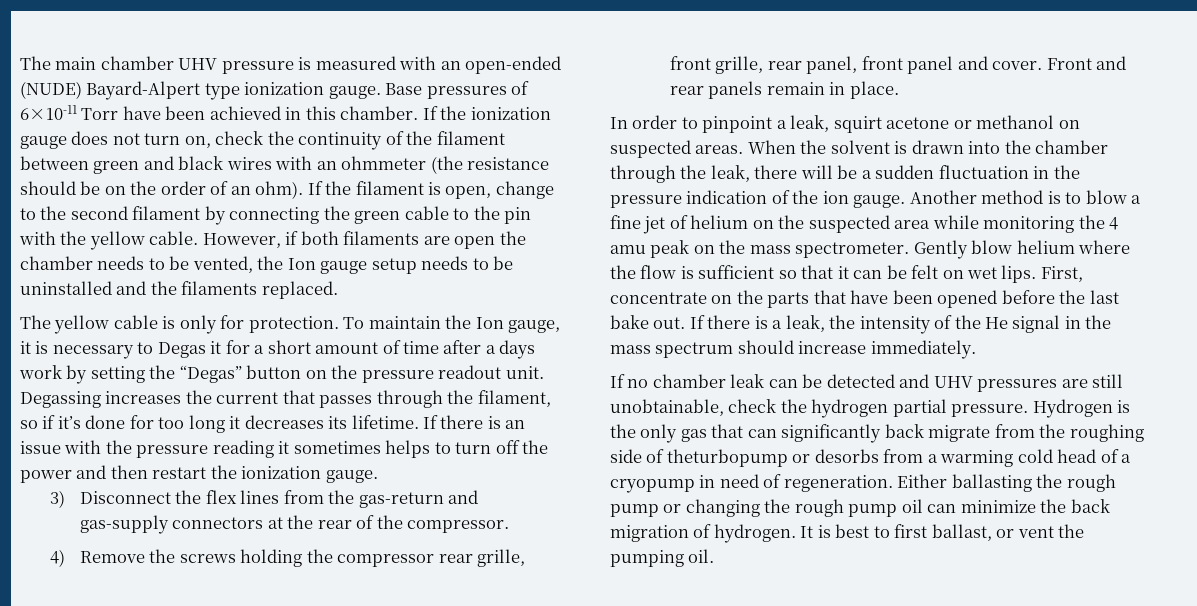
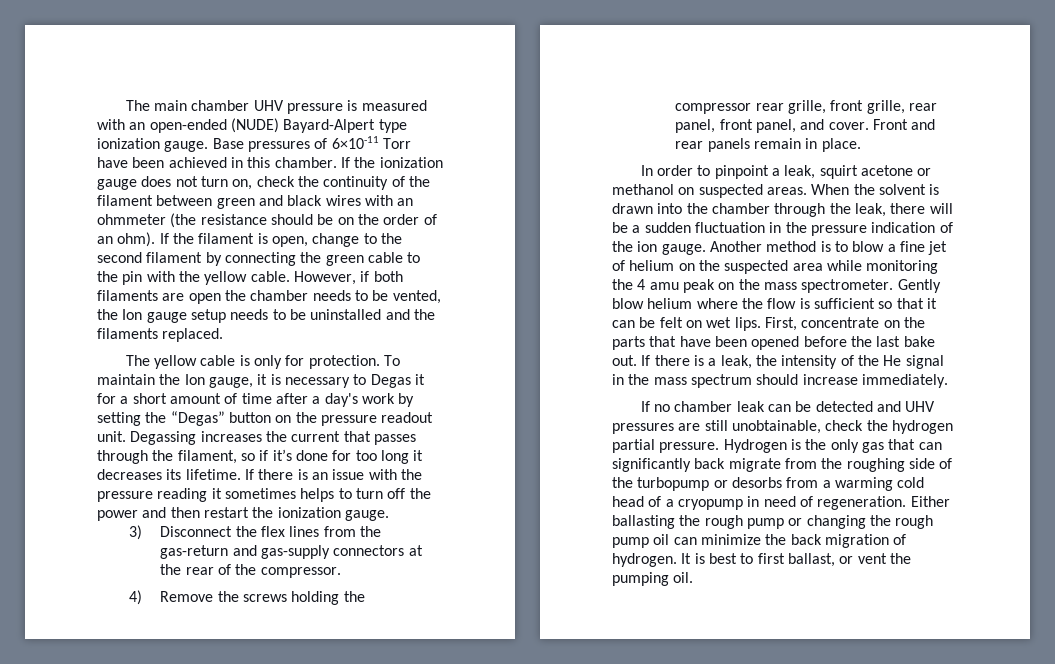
[499,340,536,359] days -> [324,393,358,407] day's
[907,56,954,74] panel -> [756,119,797,133] panel,
[666,449,788,467] theturbopump -> [612,477,710,491] the turbopump

